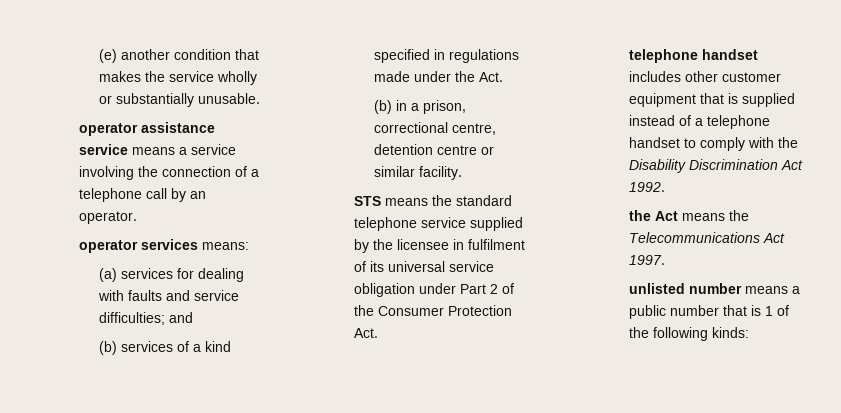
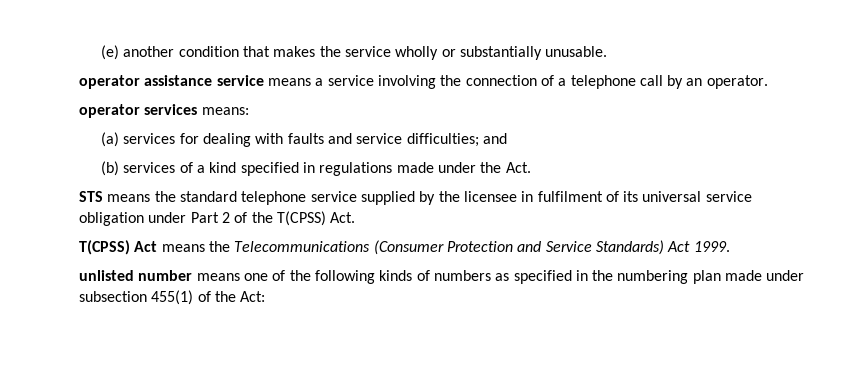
[373,100,466,114] [373,122,496,135] [373,144,494,155] [373,166,462,180] // (b) in a prison, correctional centre, detention centre or similar facility. -> (531, 167) none
[378,305,513,316] [354,328,379,338] [629,49,759,63] [629,71,782,82] [629,93,796,107] [629,115,771,129] [629,137,799,151] [629,159,804,173] [629,182,666,192] [629,210,750,221] [629,232,786,243] [629,255,666,265] [629,283,801,294] [629,305,790,319] [629,327,750,341] Consumer Protection Act. // telephone handset includes other customer equipment that is supplied instead of a telephone handset to comply with the Disability Discrimination Act 1992. // the Act means the Telecommunications Act 1997. // unlisted number means a public number that is 1 of the following kinds: -> [276,211,356,226] [79,240,730,255] [79,270,805,284] [79,290,266,305] T(CPSS) Act. // T(CPSS) Act means the Telecommunications (Consumer Protection and Service Standards) Act 1999. // unlisted number means one of the following kinds of numbers as specified in the numbering plan made under subsection 455(1) of the Act:

